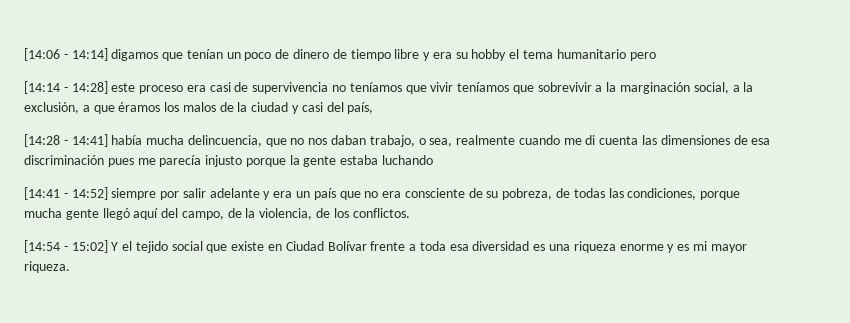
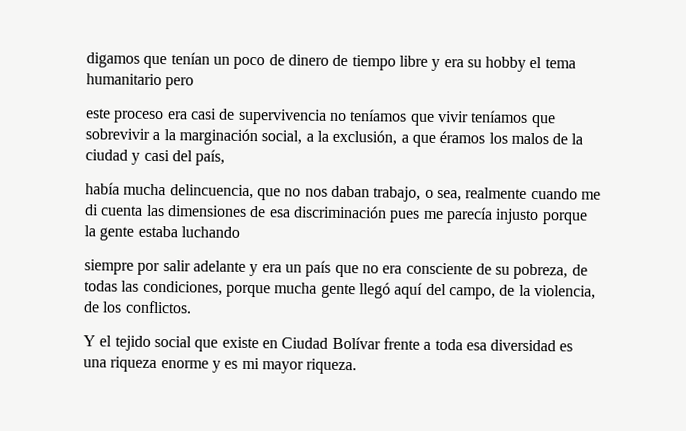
[24,48,108,61] [14:06 - 14:14] -> (86, 60) none
[24,81,108,94] [14:14 - 14:28] -> (195, 83) none
[24,134,108,147] [14:28 - 14:41] -> (226, 157) none
[24,187,108,200] [14:41 - 14:52] -> (240, 232) none
[24,240,108,253] [14:54 - 15:02] -> (192, 307) none

